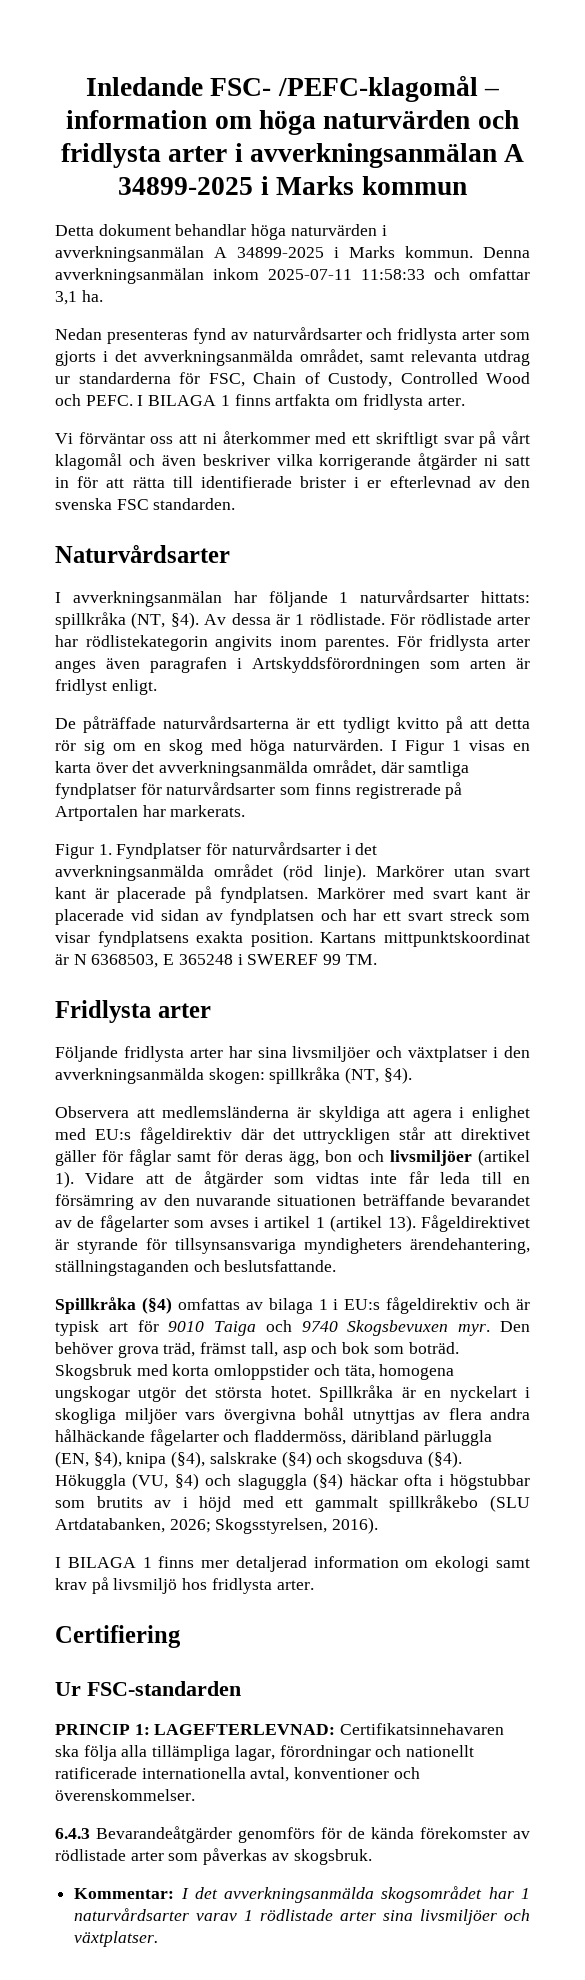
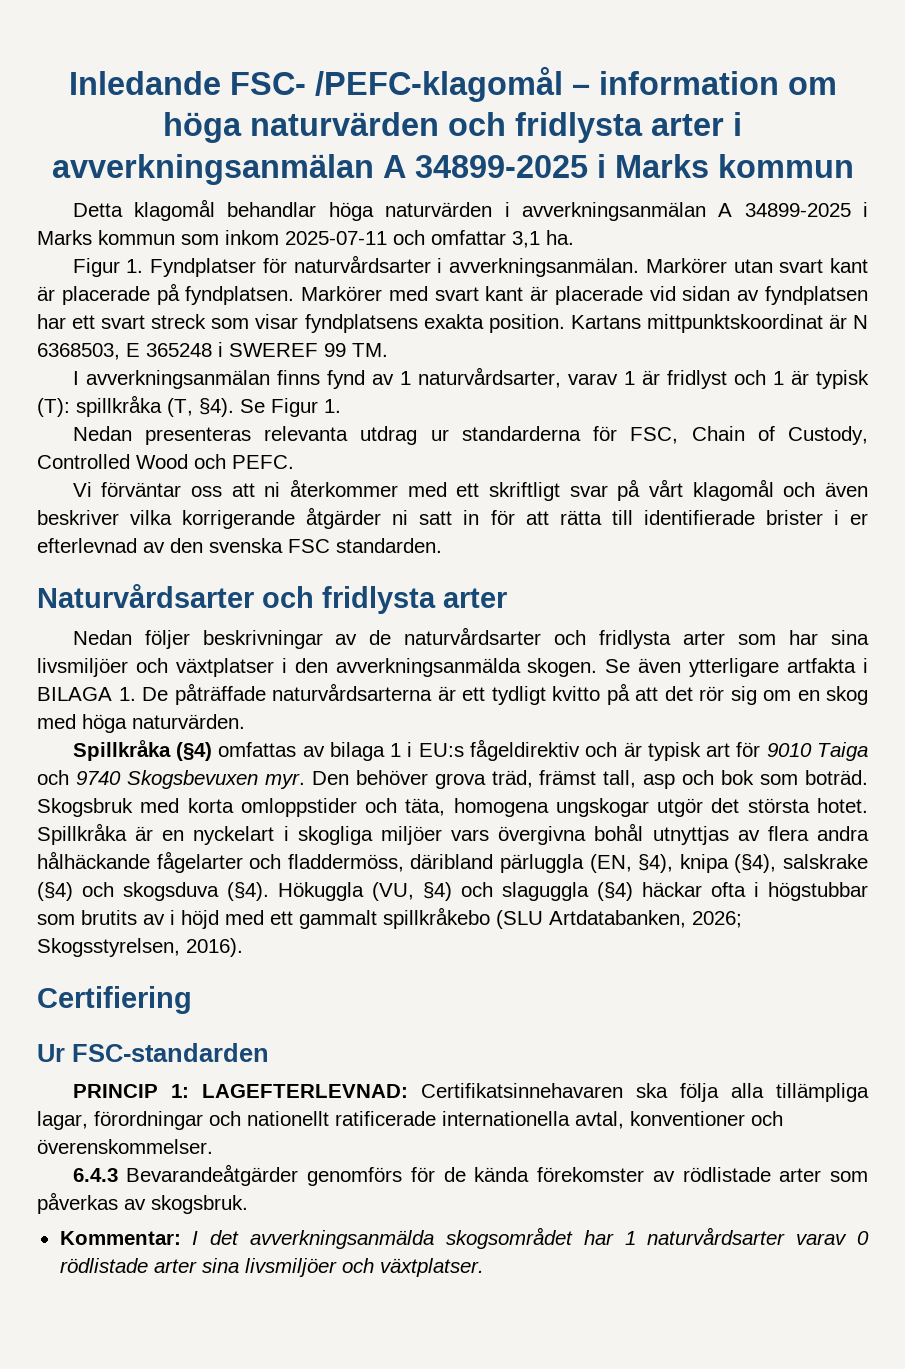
[98,224,171,236] dokument -> [134,199,216,221] klagomål
[405,246,530,258] [55,268,204,284] kommun. Denna avverkningsanmälan -> [98,230,219,245] kommun som
[361,269,425,280] 11:58:33 -> (387, 238) none
[55,327,530,344] [55,349,404,366] Nedan presenteras fynd av naturvårdsarter och fridlysta arter som gjorts i det avverkningsanmälda området, samt -> [72,255,868,277] [37,283,868,305] [37,314,869,333] [37,342,388,360] [72,367,870,389] [37,395,341,417] [72,426,251,445] Figur 1. Fyndplatser för naturvårdsarter i avverkningsanmälan. Markörer utan svart kant är placerade på fyndplatsen. Markörer med svart kant är placerade vid sidan av fyndplatsen har ett svart streck som visar fyndplatsens exakta position. Kartans mittpunktskoordinat är N 6368503, E 365248 i SWEREF 99 TM. // I avverkningsanmälan finns fynd av 1 naturvårdsarter, varav 1 är fridlyst och 1 är typisk (T): spillkråka (T, §4). Se Figur 1. // Nedan presenteras
[137,394,465,410] I BILAGA 1 finns artfakta om fridlysta arter. -> (294, 462) none
[55,590,530,607] [55,612,530,629] [55,635,530,651] [55,657,530,673] [55,679,157,695] // I avverkningsanmälan har följande 1 naturvårdsarter hittats: spillkråka (NT, §4). Av dessa är 1 rödlistade. För rödlistade arter har rödlistekategorin angivits inom parentes. För fridlysta arter anges även paragrafen i Artskyddsförordningen som arten är fridlyst enligt. // -> [262,586,507,614] [72,627,869,649] [37,658,868,677] [37,687,136,701] och fridlysta arter // Nedan följer beskrivningar av de naturvårdsarter och fridlysta arter som har sina livsmiljöer och växtplatser i den avverkningsanmälda skogen. Se även ytterligare artfakta i BILAGA 1.
[494,717,530,729] detta -> [664,686,693,701] det
[391,740,530,755] [55,760,470,777] [55,782,463,799] [55,805,246,821] [55,842,378,859] [55,864,530,881] [55,886,530,903] [55,909,530,925] [55,931,530,947] [55,954,377,968] [55,1000,211,1023] [55,1046,531,1062] [55,1067,412,1084] [55,1106,530,1122] [55,1127,530,1144] [55,1149,530,1166] [55,1171,530,1188] [55,1194,530,1210] [55,1215,530,1232] [55,1238,530,1254] [55,1260,337,1276] I Figur 1 visas en karta över det avverkningsanmälda området, där samtliga fyndplatser för naturvårdsarter som finns registrerade på Artportalen har markerats. // Figur 1. Fyndplatser för naturvårdsarter i det avverkningsanmälda området (röd linje). Markörer utan svart kant är placerade på fyndplatsen. Markörer med svart kant är placerade vid sidan av fyndplatsen och har ett svart streck som visar fyndplatsens exakta position. Kartans mittpunktskoordinat är N 6368503, E 365248 i SWEREF 99 TM. // Fridlysta arter // Följande fridlysta arter har sina livsmiljöer och växtplatser i den avverkningsanmälda skogen: spillkråka (NT, §4). // Observera att medlemsländerna är skyldiga att agera i enlighet med EU:s fågeldirektiv där det uttryckligen står att direktivet gäller för fåglar samt för deras ägg, bon och livsmiljöer (artikel 1). Vidare att de åtgärder som vidtas inte får leda till en försämring av den nuvarande situationen beträffande bevarandet av de fågelarter som avses i artikel 1 (artikel 13). Fågeldirektivet är styrande för tillsynsansvariga myndigheters ärendehantering, ställningstaganden och beslutsfattande. -> (245, 721) none
[55,1556,530,1572] [55,1577,314,1594] // I BILAGA 1 finns mer detaljerad information om ekologi samt krav på livsmiljö hos fridlysta arter. -> (243, 947) none
[244,1910,254,1921] 1 -> [857,1231,869,1245] 0

